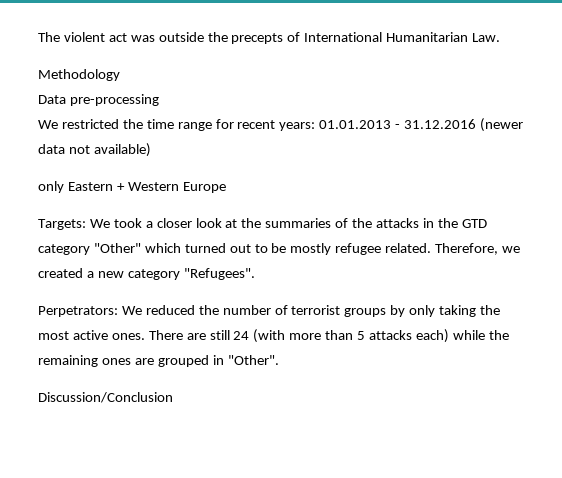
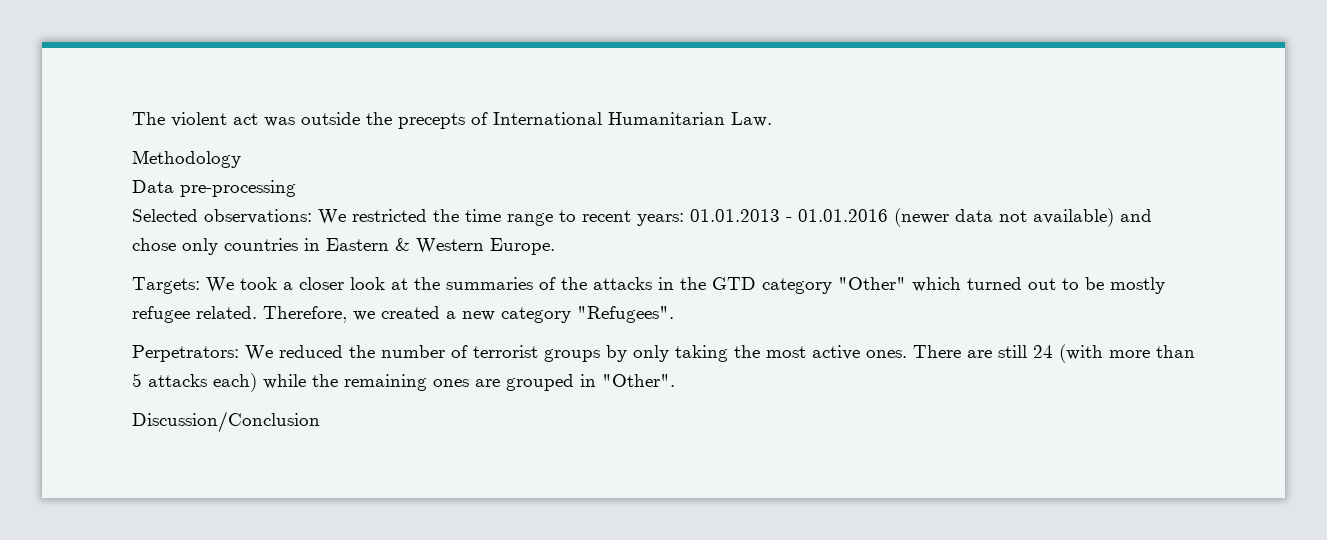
(159, 100) none -> [132,209,312,224] Selected observations:
[215,119,234,129] for -> [559,210,576,222] to
[404,119,477,129] 31.12.2016 -> [798,209,888,222] 01.01.2016
[38,181,226,193] // only Eastern + Western Europe -> [1120,209,1152,222] [132,238,555,255] and chose only countries in Eastern & Western Europe.

